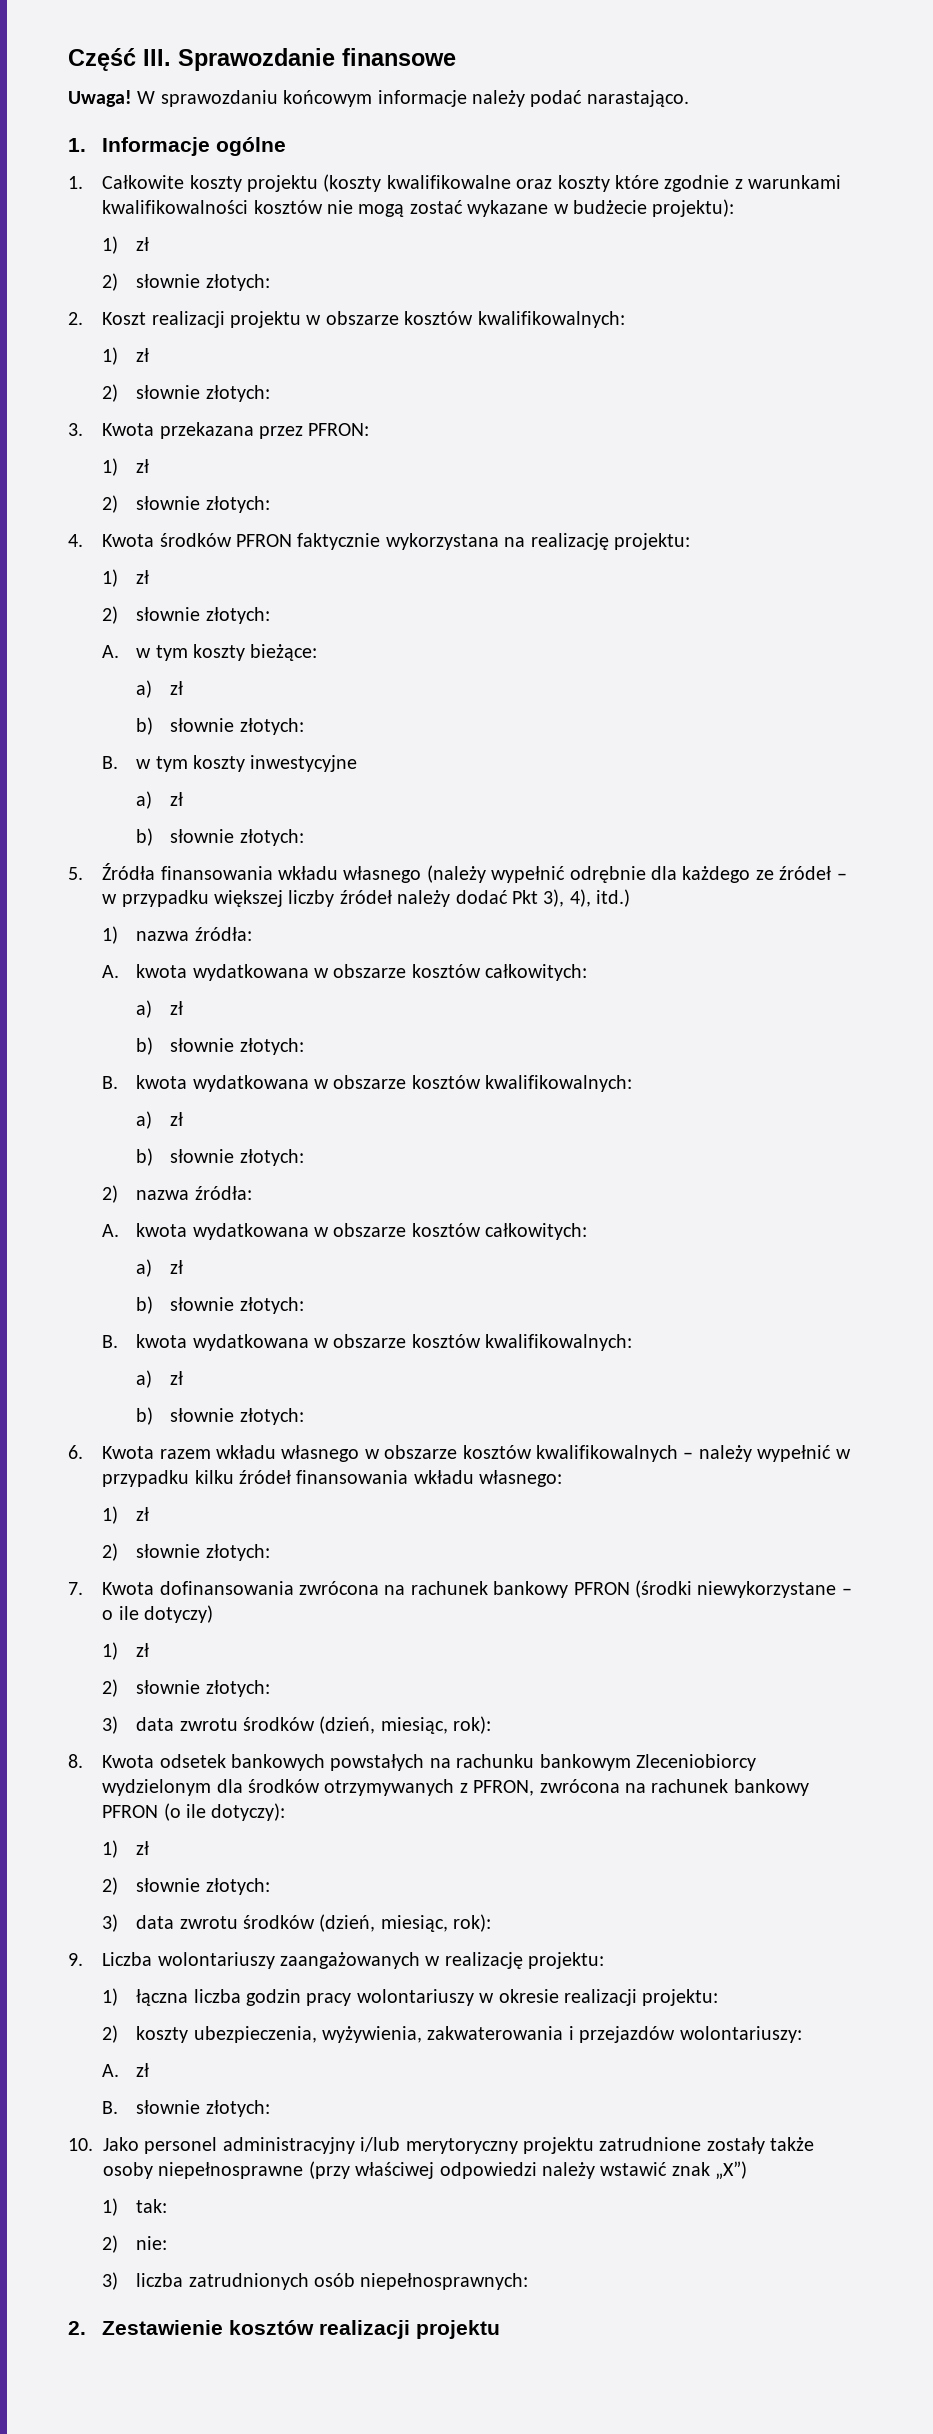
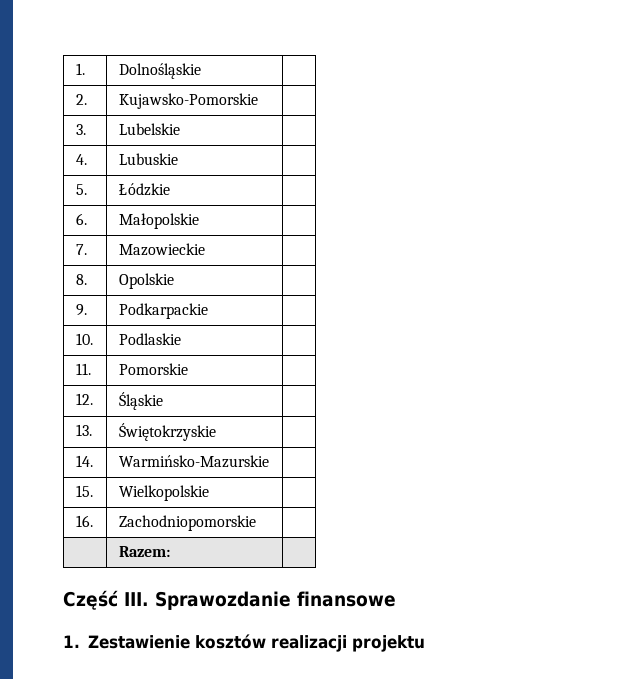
[68,48,456,71] [68,90,689,107] [68,137,287,156] [68,174,842,192] [102,199,735,217] [102,236,150,254] [102,273,270,291] [68,311,625,328] [102,347,150,365] [102,384,270,402] [68,422,370,439] [102,458,150,476] [102,495,270,513] [68,533,690,550] [102,569,150,587] [102,606,270,624] [102,644,318,661] [136,680,184,698] [136,717,304,735] [102,755,358,772] [136,791,184,809] [136,828,304,846] [68,863,847,883] [102,889,631,907] [102,926,252,944] [102,964,588,981] [136,1000,184,1018] [136,1037,304,1055] [102,1075,633,1092] [136,1111,184,1129] [136,1148,304,1166] [102,1185,252,1203] [102,1223,588,1240] [136,1259,184,1277] [136,1296,304,1314] [102,1334,633,1351] [136,1370,184,1388] [136,1407,304,1425] [68,1445,851,1462] [102,1470,563,1487] [102,1506,150,1524] [102,1543,270,1561] [68,1580,852,1598] [102,1605,213,1623] [102,1642,150,1660] [102,1679,270,1697] [102,1716,492,1734] [68,1754,756,1771] [102,1779,809,1796] [102,1803,286,1821] [102,1840,150,1858] [102,1877,270,1895] [102,1914,492,1932] [68,1952,605,1969] [102,1988,719,2006] [102,2025,802,2043] [102,2063,150,2077] [102,2100,270,2117] [68,2137,815,2154] [103,2161,748,2180] [102,2198,168,2216] [102,2235,168,2253] [102,2272,529,2290] [68,2321,86,2335] Część III. Sprawozdanie finansowe // Uwaga! W sprawozdaniu końcowym informacje należy podać narastająco. // 1. Informacje ogólne // 1. Całkowite koszty projektu (koszty kwalifikowalne oraz koszty które zgodnie z warunkami kwalifikowalności kosztów nie mogą zostać wykazane w budżecie projektu): // 1) zł // 2) słownie złotych: // 2. Koszt realizacji projektu w obszarze kosztów kwalifikowalnych: // 1) zł // 2) słownie złotych: // 3. Kwota przekazana przez PFRON: // 1) zł // 2) słownie złotych: // 4. Kwota środków PFRON faktycznie wykorzystana na realizację projektu: // 1) zł // 2) słownie złotych: // A. w tym koszty bieżące: // a) zł // b) słownie złotych: // B. w tym koszty inwestycyjne // a) zł // b) słownie złotych: // 5. Źródła finansowania wkładu własnego (należy wypełnić odrębnie dla każdego ze źródeł – w przypadku większej liczby źródeł należy dodać Pkt 3), 4), itd.) // 1) nazwa źródła: // A. kwota wydatkowana w obszarze kosztów całkowitych: // a) zł // b) słownie złotych: // B. kwota wydatkowana w obszarze kosztów kwalifikowalnych: // a) zł // b) słownie złotych: // 2) nazwa źródła: // A. kwota wydatkowana w obszarze kosztów całkowitych: // a) zł // b) słownie złotych: // B. kwota wydatkowana w obszarze kosztów kwalifikowalnych: // a) zł // b) słownie złotych: // 6. Kwota razem wkładu własnego w obszarze kosztów kwalifikowalnych – należy wypełnić w przypadku kilku źródeł finansowania wkładu własnego: // 1) zł // 2) słownie złotych: // 7. Kwota dofinansowania zwrócona na rachunek bankowy PFRON (środki niewykorzystane – o ile dotyczy) // 1) zł // 2) słownie złotych: // 3) data zwrotu środków (dzień, miesiąc, rok): // 8. Kwota odsetek bankowych powstałych na rachunku bankowym Zleceniobiorcy wydzielonym dla środków otrzymywanych z PFRON, zwrócona na rachunek bankowy PFRON (o ile dotyczy): // 1) zł // 2) słownie złotych: // 3) data zwrotu środków (dzień, miesiąc, rok): // 9. Liczba wolontariuszy zaangażowanych w realizację projektu: // 1) łączna liczba godzin pracy wolontariuszy w okresie realizacji projektu: // 2) koszty ubezpieczenia, wyżywienia, zakwaterowania i przejazdów wolontariuszy: // A. zł // B. słownie złotych: // 10. Jako personel administracyjny i/lub merytoryczny projektu zatrudnione zostały także osoby niepełnosprawne (przy właściwej odpowiedzi należy wstawić znak „X”) // 1) tak: // 2) nie: // 3) liczba zatrudnionych osób niepełnosprawnych: // 2. -> [75,63,85,75] [118,63,201,79] [75,94,87,105] [118,93,258,109] [75,124,86,135] [118,123,180,135] [75,154,87,165] [118,153,178,165] [75,184,87,195] [118,183,170,196] [75,213,87,225] [118,213,199,229] [75,244,87,255] [118,243,205,256] [75,274,87,285] [118,273,174,289] [75,304,87,316] [118,303,208,319] [75,333,93,345] [118,333,181,345] [75,363,91,375] [118,363,188,375] [75,393,93,405] [118,392,163,410] [75,424,92,436] [118,423,216,441] [75,455,93,467] [118,455,269,468] [75,485,93,497] [118,485,209,501] [75,515,93,527] [118,515,256,531] [118,546,170,557] [63,590,396,610] [63,635,80,648] 1. | Dolnośląskie | // 2. | Kujawsko-Pomorskie | // 3. | Lubelskie | // 4. | Lubuskie | // 5. | Łódzkie | // 6. | Małopolskie | // 7. | Mazowieckie | // 8. | Opolskie | // 9. | Podkarpackie | // 10. | Podlaskie | // 11. | Pomorskie | // 12. | Śląskie | // 13. | Świętokrzyskie | // 14. | Warmińsko-Mazurskie | // 15. | Wielkopolskie | // 16. | Zachodniopomorskie | // | Razem: | // Część III. Sprawozdanie finansowe // 1.

